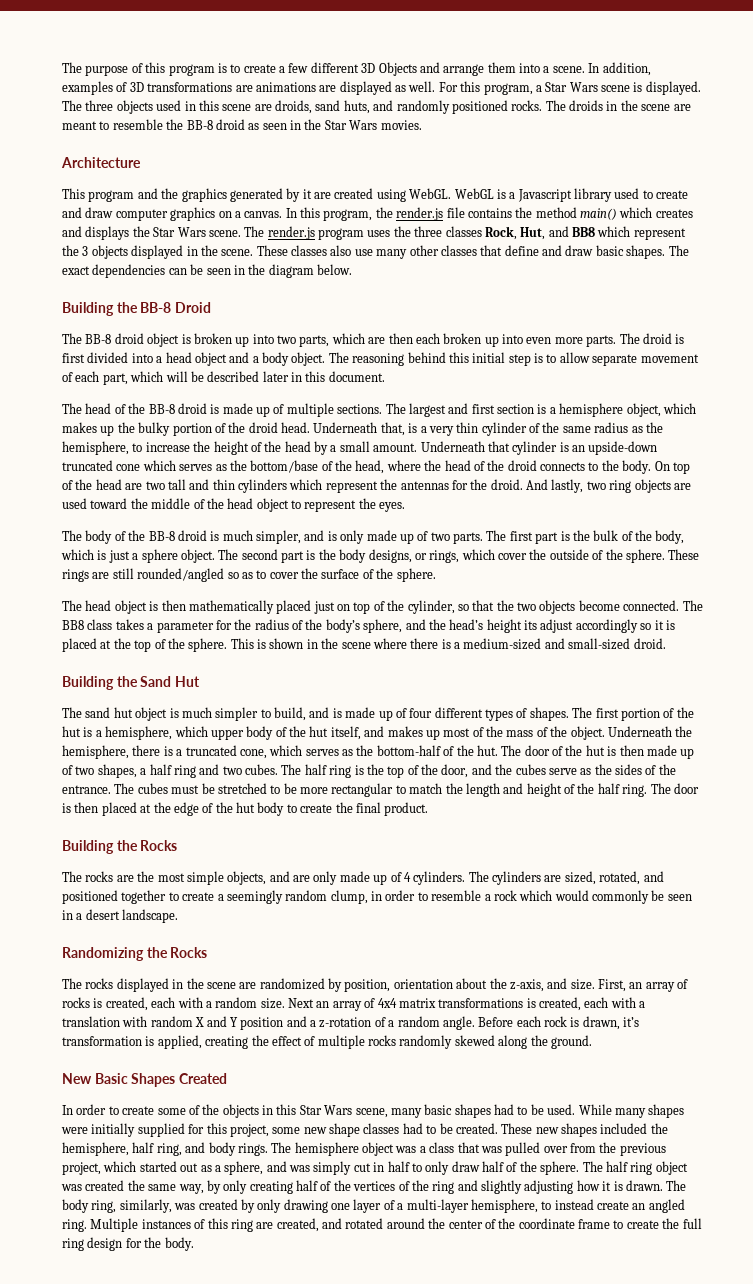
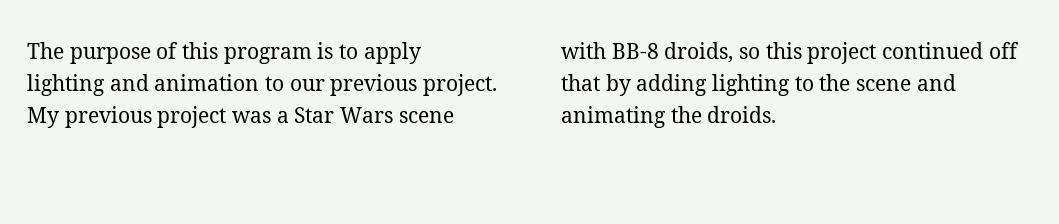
[243,62,651,76] [62,81,701,95] [62,100,691,114] [62,119,422,130] [61,157,141,168] [62,188,689,202] [62,207,693,221] [62,226,686,240] [62,245,689,259] [62,264,352,278] [62,302,211,316] [62,333,685,347] [62,352,699,366] [62,371,385,385] [62,403,696,417] [62,422,663,436] [62,441,658,455] [62,460,690,474] [62,479,691,493] [62,498,406,512] [62,530,685,544] [61,549,700,563] [62,568,436,582] [62,600,703,614] [62,619,675,633] [62,638,666,652] [62,676,200,690] [62,707,694,721] [62,726,693,740] [62,745,695,759] [62,764,676,778] [62,783,699,797] [62,802,429,816] [62,840,178,854] [62,871,664,885] [62,890,692,904] [62,909,179,923] [62,947,208,961] [62,978,689,992] [62,997,646,1011] [62,1016,640,1030] [62,1035,592,1049] [62,1073,227,1087] [62,1104,685,1118] [61,1123,668,1137] [62,1142,666,1156] [62,1161,688,1175] [61,1180,687,1194] [62,1199,685,1213] [62,1218,702,1232] [62,1237,194,1251] create a few different 3D Objects and arrange them into a scene. In addition, examples of 3D transformations are animations are displayed as well. For this program, a Star Wars scene is displayed. The three objects used in this scene are droids, sand huts, and randomly positioned rocks. The droids in the scene are meant to resemble the BB-8 droid as seen in the Star Wars movies. // Architecture // This program and the graphics generated by it are created using WebGL. WebGL is a Javascript library used to create and draw computer graphics on a canvas. In this program, the render.js file contains the method main() which creates and displays the Star Wars scene. The render.js program uses the three classes Rock, Hut, and BB8 which represent the 3 objects displayed in the scene. These classes also use many other classes that define and draw basic shapes. The exact dependencies can be seen in the diagram below. // Building the BB-8 Droid // The BB-8 droid object is broken up into two parts, which are then each broken up into even more parts. The droid is first divided into a head object and a body object. The reasoning behind this initial step is to allow separate movement of each part, which will be described later in this document. // The head of the BB-8 droid is made up of multiple sections. The largest and first section is a hemisphere object, which makes up the bulky portion of the droid head. Underneath that, is a very thin cylinder of the same radius as the hemisphere, to increase the height of the head by a small amount. Underneath that cylinder is an upside-down truncated cone which serves as the bottom/base of the head, where the head of the droid connects to the body. On top of the head are two tall and thin cylinders which represent the antennas for the droid. And lastly, two ring objects are used toward the middle of the head object to represent the eyes. // The body of the BB-8 droid is much simpler, and is only made up of two parts. The first part is the bulk of the body, which is just a sphere object. The second part is the body designs, or rings, which cover the outside of the sphere. These rings are still rounded/angled so as to cover the surface of the sphere. // The head object is then mathematically placed just on top of the cylinder, so that the two objects become connected. The BB8 class takes a parameter for the radius of the body’s sphere, and the head’s height its adjust accordingly so it is placed at the top of the sphere. This is shown in the scene where there is a medium-sized and small-sized droid. // Building the Sand Hut // The sand hut object is much simpler to build, and is made up of four different types of shapes. The first portion of the hut is a hemisphere, which upper body of the hut itself, and makes up most of the mass of the object. Underneath the hemisphere, there is a truncated cone, which serves as the bottom-half of the hut. The door of the hut is then made up of two shapes, a half ring and two cubes. The half ring is the top of the door, and the cubes serve as the sides of the entrance. The cubes must be stretched to be more rectangular to match the length and height of the half ring. The door is then placed at the edge of the hut body to create the final product. // Building the Rocks // The rocks are the most simple objects, and are only made up of 4 cylinders. The cylinders are sized, rotated, and positioned together to create a seemingly random clump, in order to resemble a rock which would commonly be seen in a desert landscape. // Randomizing the Rocks // The rocks displayed in the scene are randomized by position, orientation about the z-axis, and size. First, an array of rocks is created, each with a random size. Next an array of 4x4 matrix transformations is created, each with a translation with random X and Y position and a z-rotation of a random angle. Before each rock is drawn, it’s transformation is applied, creating the effect of multiple rocks randomly skewed along the ground. // New Basic Shapes Created // In order to create some of the objects in this Star Wars scene, many basic shapes had to be used. While many shapes were initially supplied for this project, some new shape classes had to be created. These new shapes included the hemisphere, half ring, and body rings. The hemisphere object was a class that was pulled over from the previous project, which started out as a sphere, and was simply cut in half to only draw half of the sphere. The half ring object was created the same way, by only creating half of the vertices of the ring and slightly adjusting how it is drawn. The body ring, similarly, was created by only drawing one layer of a multi-layer hemisphere, to instead create an angled ring. Multiple instances of this ring are created, and rotated around the center of the coordinate frame to create the full ring design for the body. -> [363,42,421,64] [27,74,498,96] [27,106,454,128] [561,42,1019,64] [561,74,956,96] [561,106,777,128] apply lighting and animation to our previous project. My previous project was a Star Wars scene with BB-8 droids, so this project continued off that by adding lighting to the scene and animating the droids.

